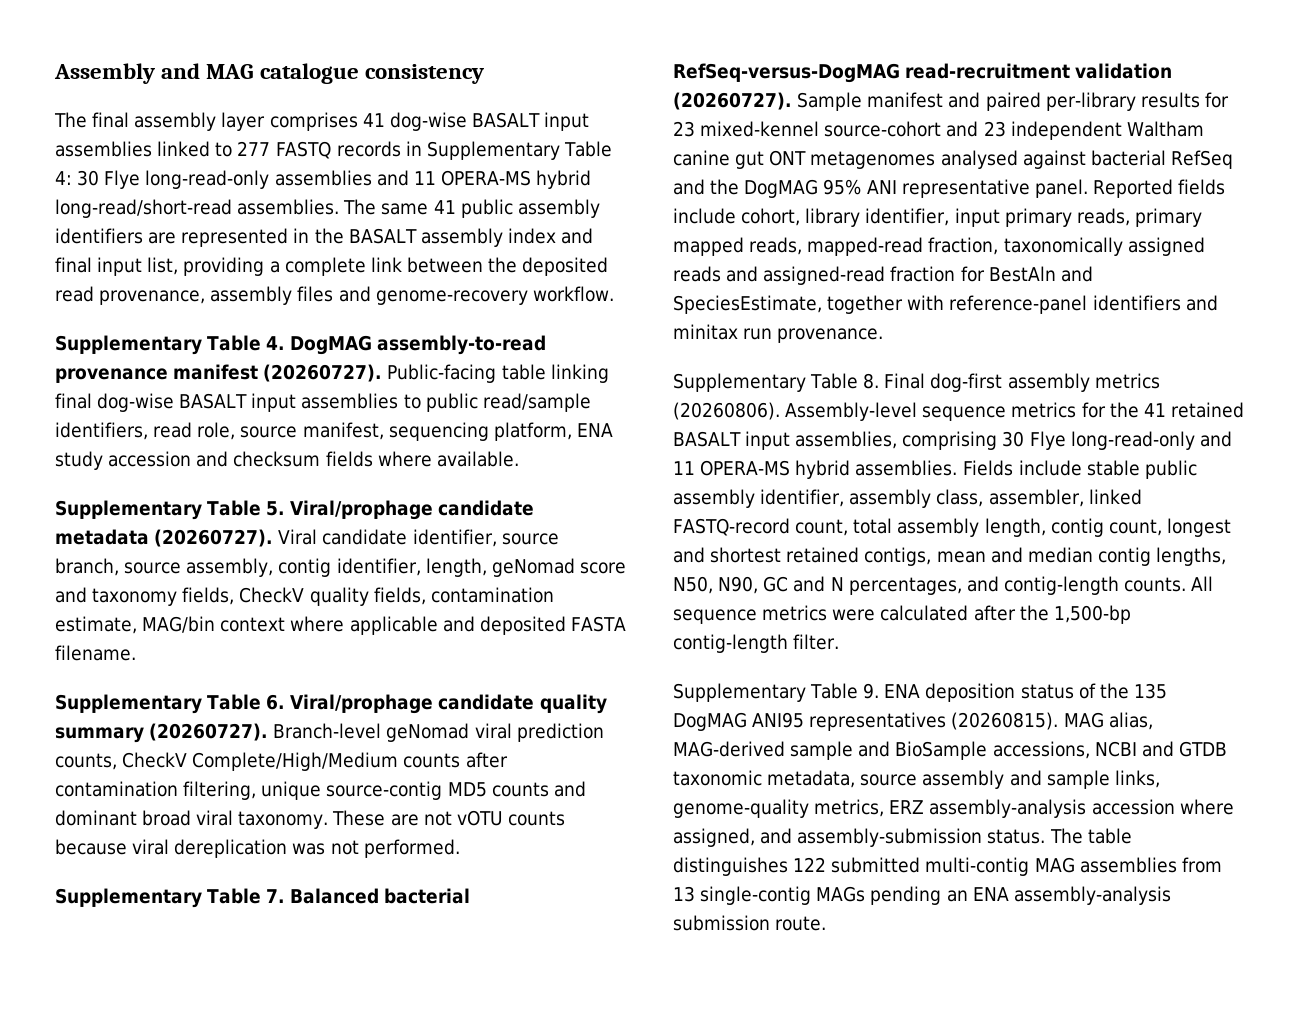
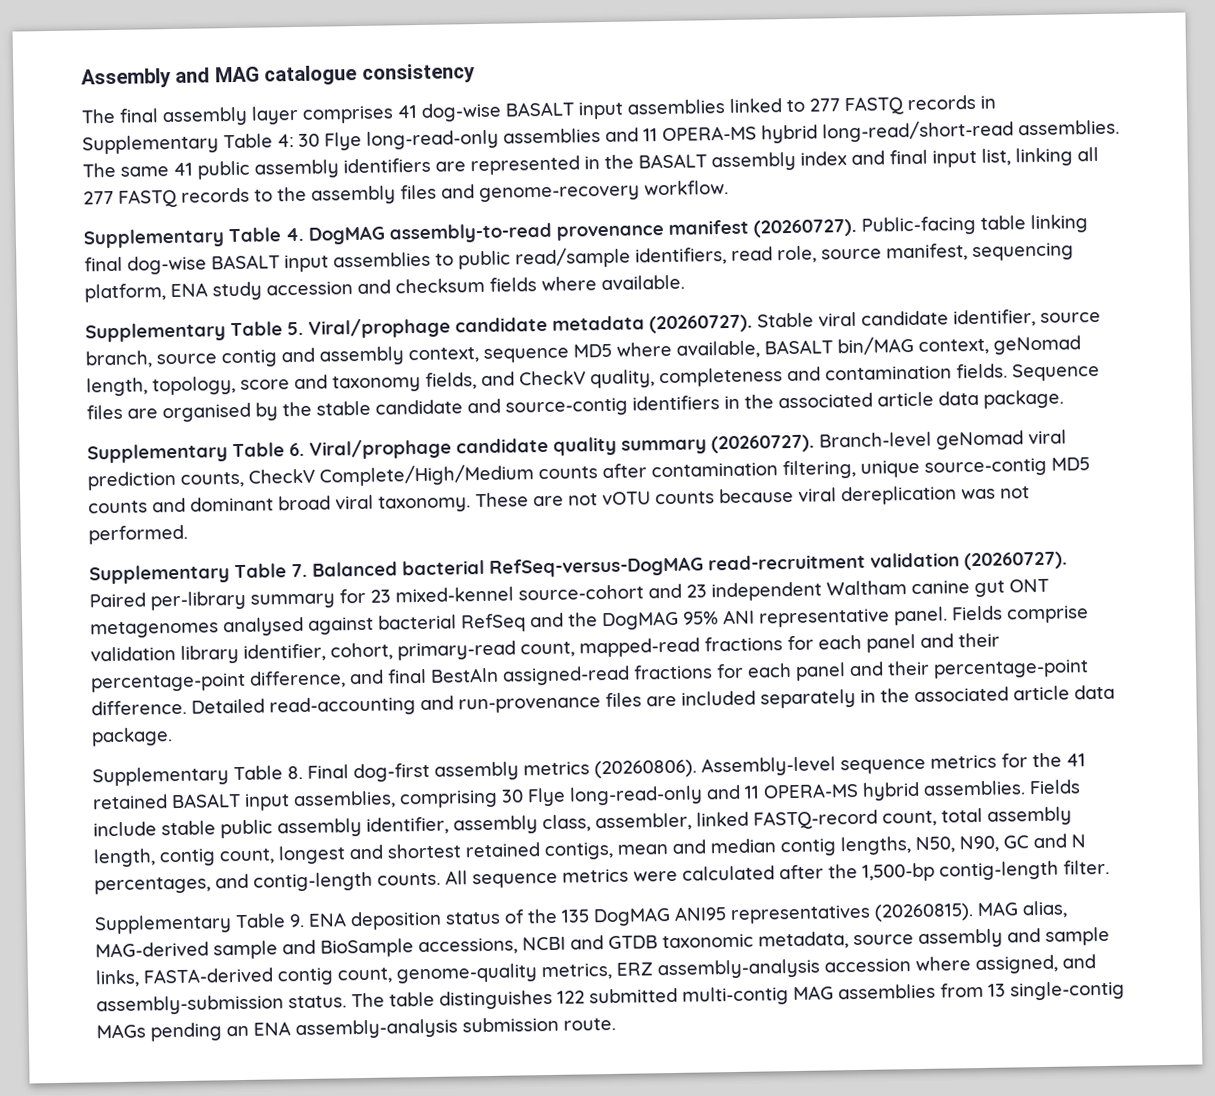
[183,257,609,276] [55,286,206,305] providing a complete link between the deposited read provenance, -> [1015,146,1099,167] [83,186,307,208] linking all 277 FASTQ records to the
[278,529,318,545] Viral -> [757,311,857,328] Stable viral
[186,558,626,577] [55,587,554,606] [55,616,626,635] [55,645,136,661] assembly, contig identifier, length, geNomad score and taxonomy fields, CheckV quality fields, contamination estimate, MAG/bin context where applicable and deposited FASTA filename. -> [221,335,1081,368] [86,362,1100,397] [86,389,1064,423] contig and assembly context, sequence MD5 where available, BASALT bin/MAG context, geNomad length, topology, score and taxonomy fields, and CheckV quality, completeness and contamination fields. Sequence files are organised by the stable candidate and source-contig identifiers in the associated article data package.
[797,92,1200,111] Sample manifest and paired per-library results -> [89,590,335,611] Paired per-library summary
[1092,179,1226,198] [673,208,1202,227] [673,237,1205,256] [673,266,1093,285] [673,295,1218,314] [673,324,884,343] Reported fields include cohort, library identifier, input primary reads, primary mapped reads, mapped-read fraction, taxonomically assigned reads and assigned-read fraction for BestAln and SpeciesEstimate, together with reference-panel identifiers and minitax run provenance. -> [951,605,1089,624] [90,632,1000,664] [90,659,1089,693] [91,684,1115,717] [91,727,173,747] Fields comprise validation library identifier, cohort, primary-read count, mapped-read fractions for each panel and their percentage-point difference, and final BestAln assigned-read fractions for each panel and their percentage-point difference. Detailed read-accounting and run-provenance files are included separately in the associated article data package.
(1160, 779) none -> [143,967,393,986] FASTA-derived contig count,

